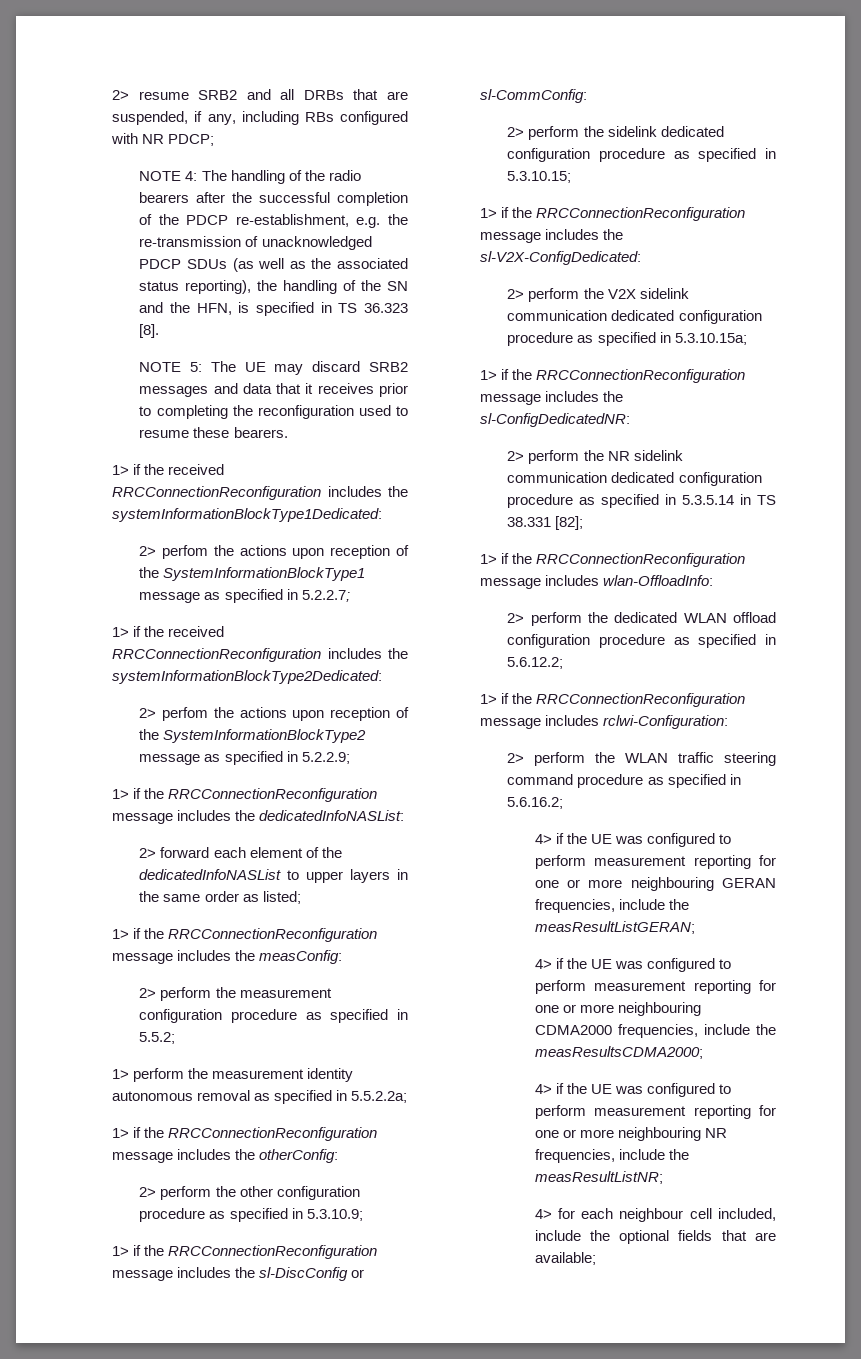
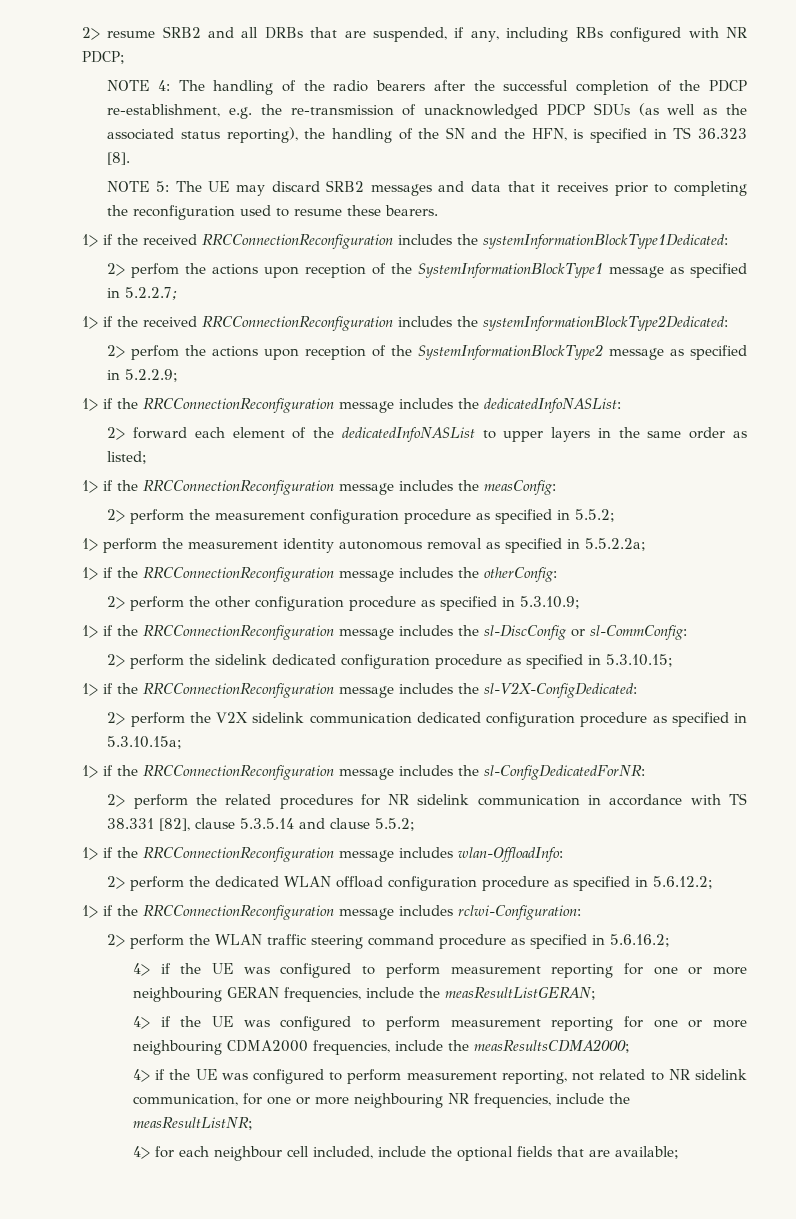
[480,413,631,427] [507,450,683,464] [507,472,762,486] [507,494,776,508] [507,516,584,530] sl-ConfigDedicatedNR: // 2> perform the NR sidelink communication dedicated configuration procedure as specified in 5.3.5.14 in TS 38.331 [82]; -> [483,765,645,780] [107,793,748,809] [107,818,416,831] sl-ConfigDedicatedForNR: // 2> perform the related procedures for NR sidelink communication in accordance with TS 38.331 [82], clause 5.3.5.14 and clause 5.5.2;
[693,1105,751,1119] reporting -> [501,1069,748,1084] [132,1094,238,1106] reporting, not related to NR sidelink communication,

